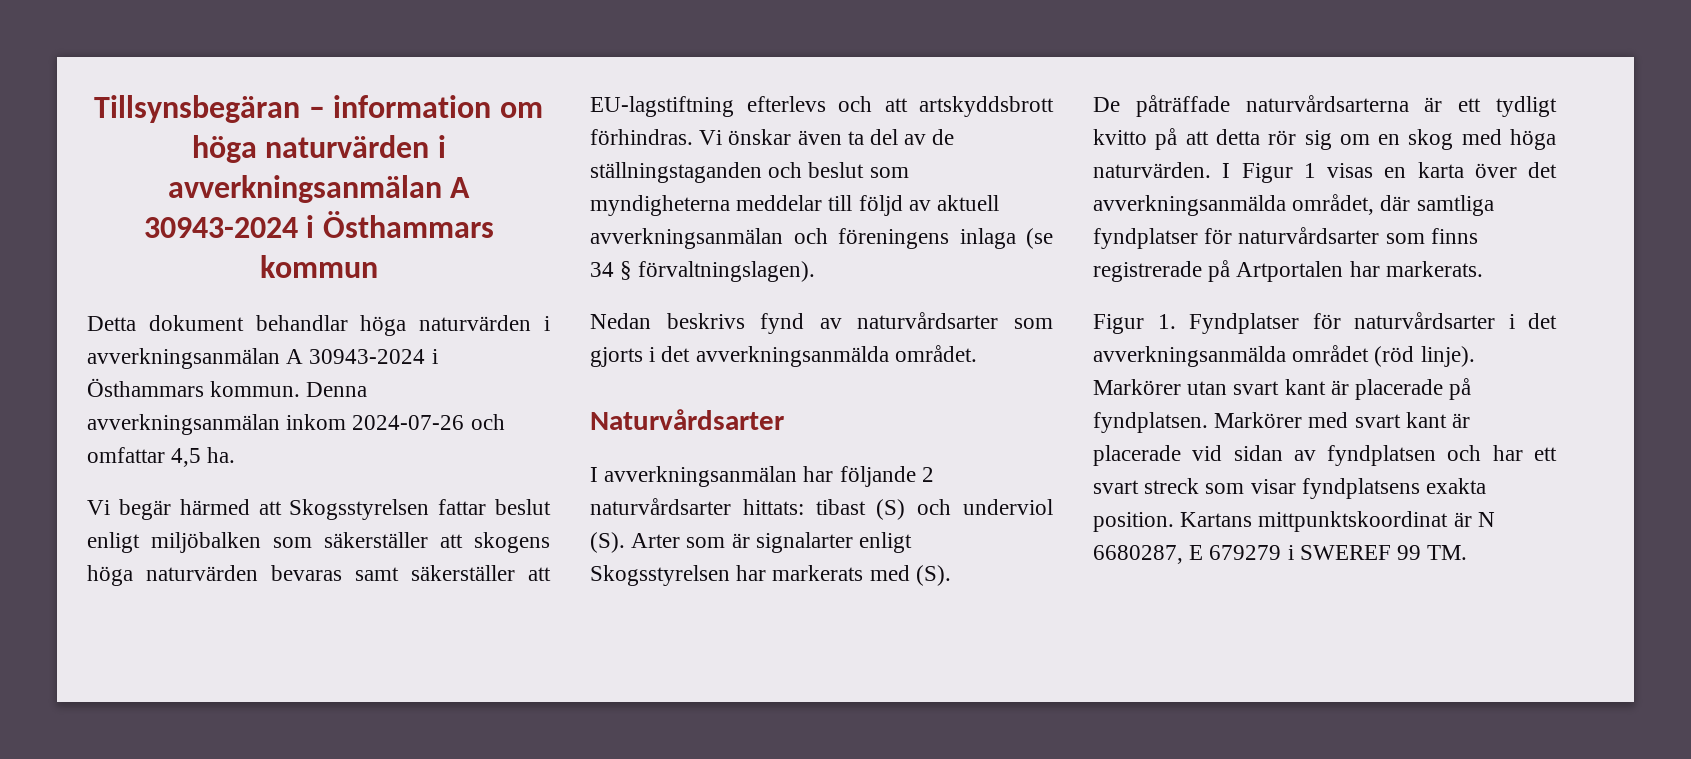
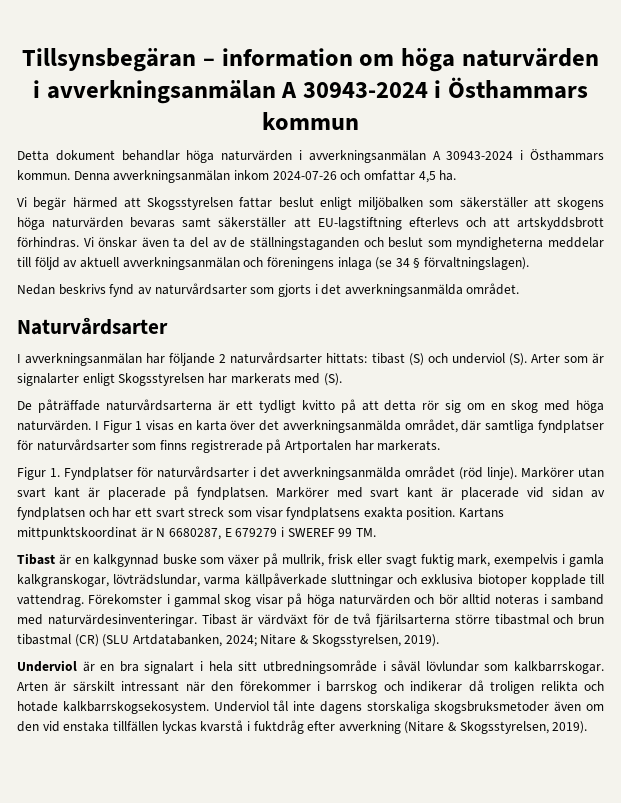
(1468, 552) none -> [17,553,604,567] [17,573,604,587] [17,593,604,607] [17,613,604,627] [17,634,440,647] [17,660,605,674] [17,680,605,694] [17,700,604,714] [17,720,588,734] // Tibast är en kalkgynnad buske som växer på mullrik, frisk eller svagt fuktig mark, exempelvis i gamla kalkgranskogar, lövträdslundar, varma källpåverkade sluttningar och exklusiva biotoper kopplade till vattendrag. Förekomster i gammal skog visar på höga naturvärden och bör alltid noteras i samband med naturvärdesinventeringar. Tibast är värdväxt för de två fjärilsarterna större tibastmal och brun tibastmal (CR) (SLU Artdatabanken, 2024; Nitare & Skogsstyrelsen, 2019). // Underviol är en bra signalart i hela sitt utbredningsområde i såväl lövlundar som kalkbarrskogar. Arten är särskilt intressant när den förekommer i barrskog och indikerar då troligen relikta och hotade kalkbarrskogsekosystem. Underviol tål inte dagens storskaliga skogsbruksmetoder även om den vid enstaka tillfällen lyckas kvarstå i fuktdråg efter avverkning (Nitare & Skogsstyrelsen, 2019).

